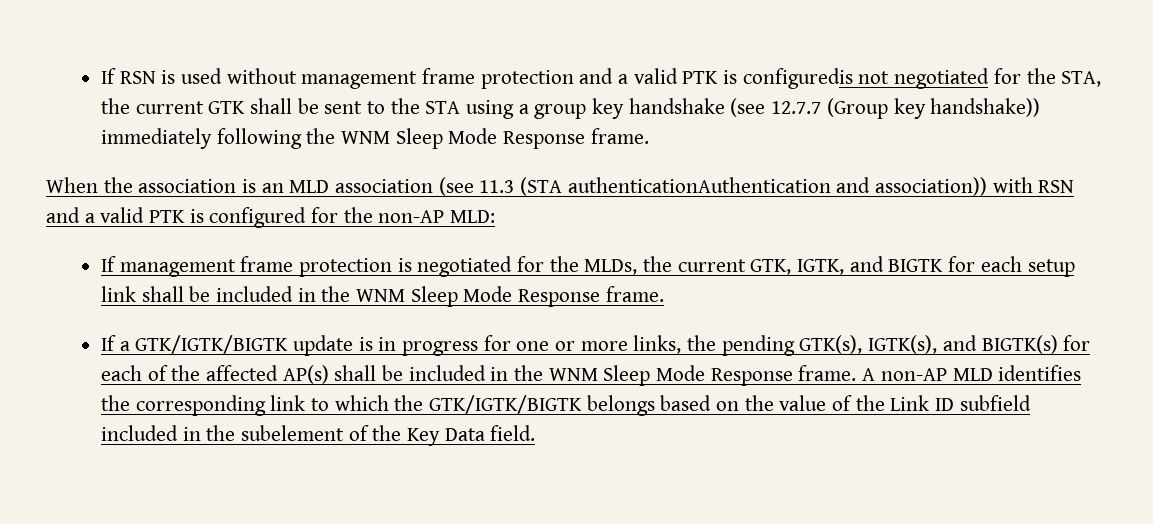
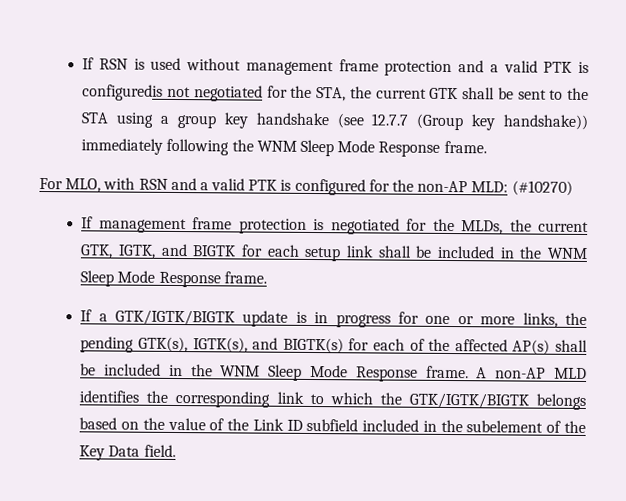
[46,177,988,196] When the association is an MLD association (see 11.3 (STA authenticationAuthentication and association)) -> [39,177,102,193] For MLO,
(496, 216) none -> [511,180,573,196] (#10270)

